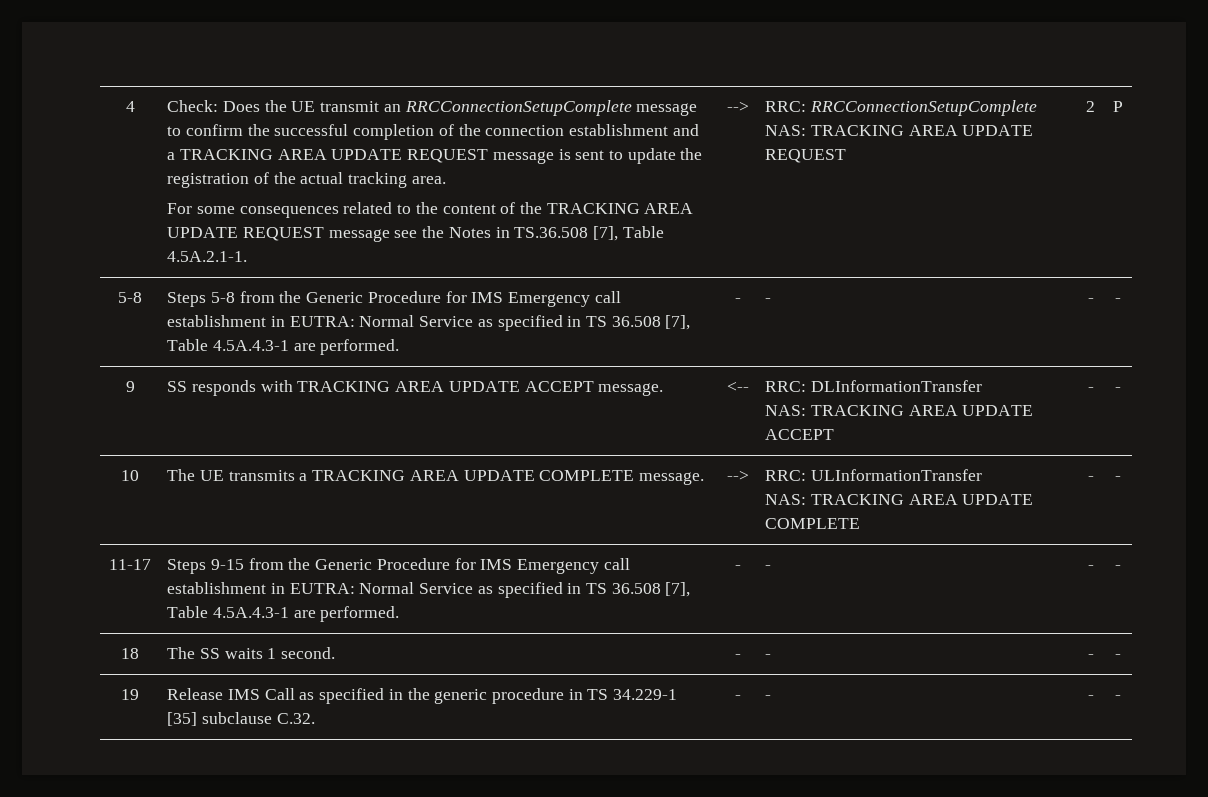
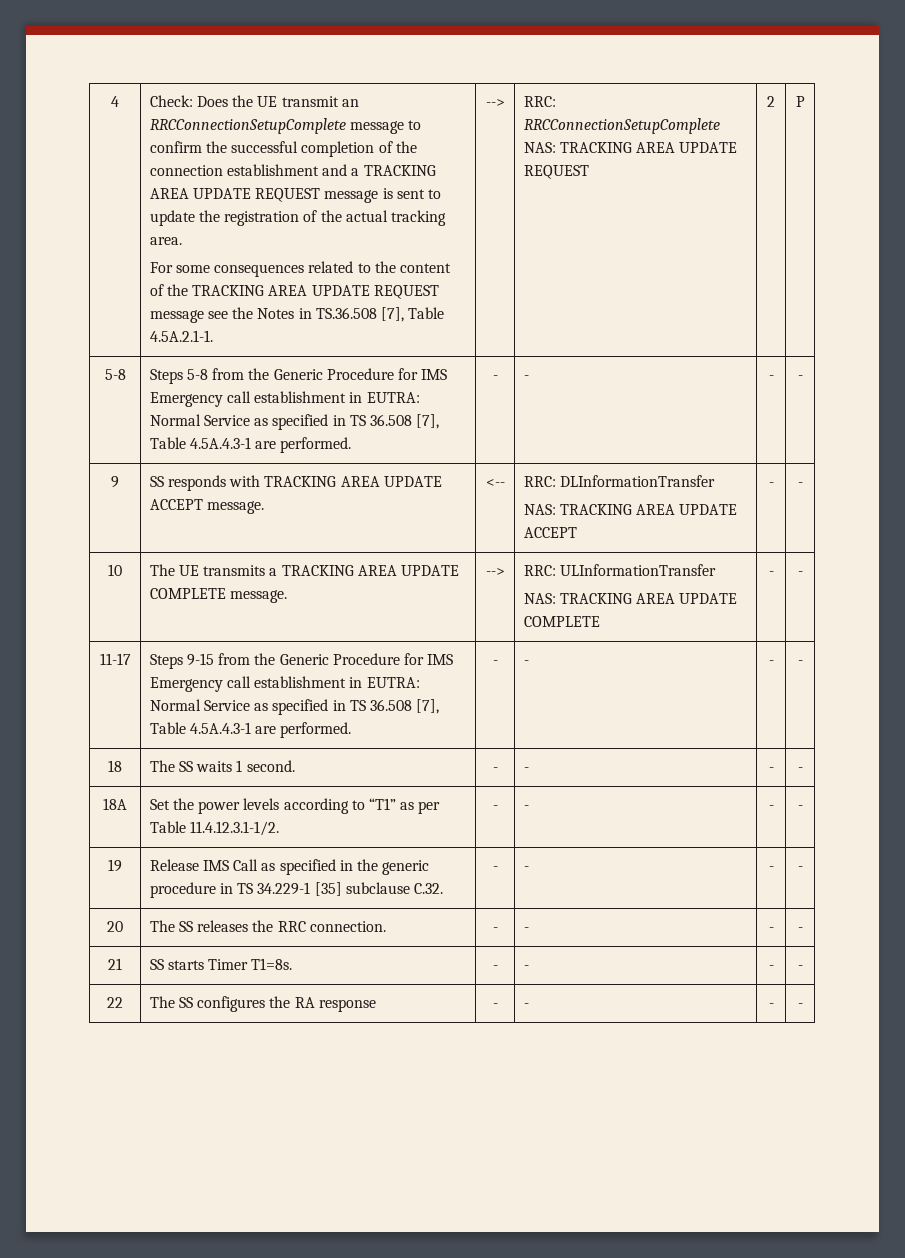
(1121, 656) none -> [103,798,127,810] [149,798,441,814] [149,821,280,836] [492,805,498,810] [523,805,529,810] [768,805,774,810] [797,805,803,810] // 18A | Set the power levels according to “T1” as per Table 11.4.12.3.1-1/2. | - | - | - | -
(1121, 697) none -> [107,921,123,932] [149,920,386,932] [492,927,498,932] [523,927,529,932] [768,927,774,932] [797,927,803,932] [108,958,122,970] [149,958,293,970] [492,965,498,970] [523,965,529,970] [768,965,774,970] [797,965,803,970] [107,997,123,1008] [149,996,376,1012] [492,1003,498,1008] [523,1003,529,1008] [768,1003,774,1008] [797,1003,803,1008] // 20 | The SS releases the RRC connection. | - | - | - | - // 21 | SS starts Timer T1=8s. | - | - | - | - // 22 | The SS configures the RA response | - | - | - | -

